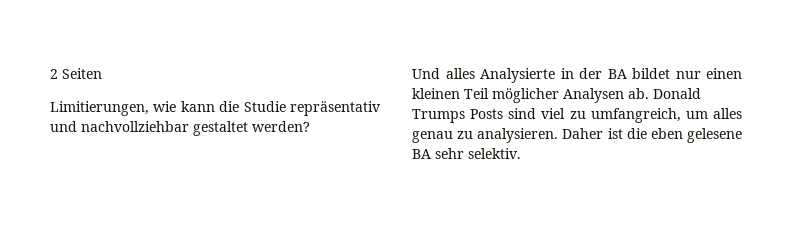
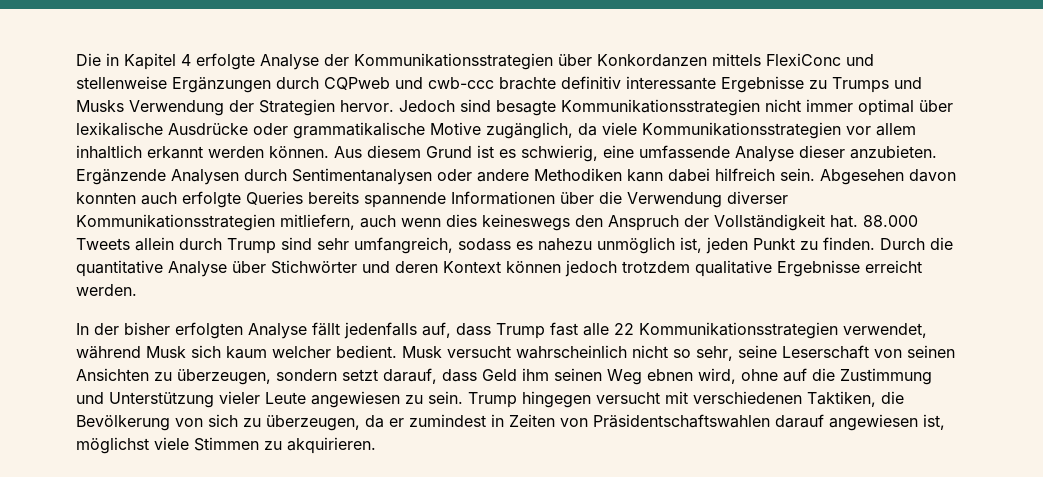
[50,68,102,79] [50,101,381,116] [50,121,310,136] [412,68,742,83] [412,88,701,103] [412,108,742,123] [412,128,742,143] [412,148,521,159] 2 Seiten // Limitierungen, wie kann die Studie repräsentativ und nachvollziehbar gestaltet werden? // Und alles Analysierte in der BA bildet nur einen kleinen Teil möglicher Analysen ab. Donald Trumps Posts sind viel zu umfangreich, um alles genau zu analysieren. Daher ist die eben gelesene BA sehr selektiv. -> [76,53,874,70] [76,76,922,93] [76,99,953,116] [76,122,916,139] [76,145,937,162] [76,168,956,185] [76,191,788,208] [76,214,918,231] [76,237,953,254] [76,260,922,277] [76,284,137,296] [76,322,927,339] [76,345,955,361] [76,368,932,385] [76,391,904,408] [76,414,945,431] [76,437,376,454] Die in Kapitel 4 erfolgte Analyse der Kommunikationsstrategien über Konkordanzen mittels FlexiConc und stellenweise Ergänzungen durch CQPweb und cwb-ccc brachte definitiv interessante Ergebnisse zu Trumps und Musks Verwendung der Strategien hervor. Jedoch sind besagte Kommunikationsstrategien nicht immer optimal über lexikalische Ausdrücke oder grammatikalische Motive zugänglich, da viele Kommunikationsstrategien vor allem inhaltlich erkannt werden können. Aus diesem Grund ist es schwierig, eine umfassende Analyse dieser anzubieten. Ergänzende Analysen durch Sentimentanalysen oder andere Methodiken kann dabei hilfreich sein. Abgesehen davon konnten auch erfolgte Queries bereits spannende Informationen über die Verwendung diverser Kommunikationsstrategien mitliefern, auch wenn dies keineswegs den Anspruch der Vollständigkeit hat. 88.000 Tweets allein durch Trump sind sehr umfangreich, sodass es nahezu unmöglich ist, jeden Punkt zu finden. Durch die quantitative Analyse über Stichwörter und deren Kontext können jedoch trotzdem qualitative Ergebnisse erreicht werden. // In der bisher erfolgten Analyse fällt jedenfalls auf, dass Trump fast alle 22 Kommunikationsstrategien verwendet, während Musk sich kaum welcher bedient. Musk versucht wahrscheinlich nicht so sehr, seine Leserschaft von seinen Ansichten zu überzeugen, sondern setzt darauf, dass Geld ihm seinen Weg ebnen wird, ohne auf die Zustimmung und Unterstützung vieler Leute angewiesen zu sein. Trump hingegen versucht mit verschiedenen Taktiken, die Bevölkerung von sich zu überzeugen, da er zumindest in Zeiten von Präsidentschaftswahlen darauf angewiesen ist, möglichst viele Stimmen zu akquirieren.

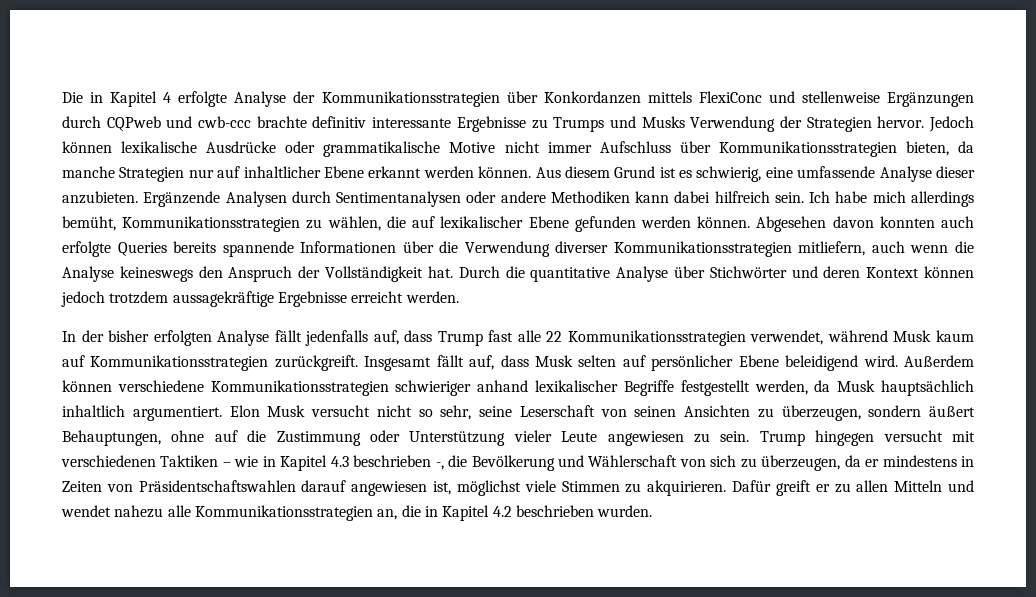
[460,99,953,116] sind besagte Kommunikationsstrategien nicht immer optimal über -> [62,141,112,153] können
[486,122,916,139] [76,145,142,159] zugänglich, da viele Kommunikationsstrategien vor allem inhaltlich -> [504,141,975,157] [62,166,364,182] nicht immer Aufschluss über Kommunikationsstrategien bieten, da manche Strategien nur auf inhaltlicher Ebene
(815, 174) none -> [809,191,974,207] [62,216,751,232] Ich habe mich allerdings bemüht, Kommunikationsstrategien zu wählen, die auf lexikalischer Ebene gefunden werden können.
[446,214,477,227] dies -> [955,241,975,253] [62,266,114,282] die Analyse
[863,215,918,227] [76,237,875,254] 88.000 Tweets allein durch Trump sind sehr umfangreich, sodass es nahezu unmöglich ist, jeden Punkt zu finden. -> (453, 272) none
[695,260,772,277] qualitative -> [172,291,274,307] aussagekräftige
[191,345,397,359] sich kaum welcher bedient. -> [936,330,975,342] [62,355,975,371] [62,380,975,396] [62,405,260,421] kaum auf Kommunikationsstrategien zurückgreift. Insgesamt fällt auf, dass Musk selten auf persönlicher Ebene beleidigend wird. Außerdem können verschiedene Kommunikationsstrategien schwieriger anhand lexikalischer Begriffe festgestellt werden, da Musk hauptsächlich inhaltlich argumentiert. Elon
[516,345,627,359] wahrscheinlich -> (370, 411) none
[342,368,736,385] setzt darauf, dass Geld ihm seinen Weg ebnen wird, -> [929,406,975,417] [62,430,161,446] äußert Behauptungen,
[76,392,104,404] und -> [370,430,400,442] oder
[807,391,904,407] [76,415,170,431] Taktiken, die Bevölkerung -> [160,455,678,471] Taktiken – wie in Kapitel 4.3 beschrieben -, die Bevölkerung und Wählerschaft
[409,414,486,427] zumindest -> [882,455,957,467] mindestens
(376, 445) none -> [732,480,975,496] [61,505,653,521] Dafür greift er zu allen Mitteln und wendet nahezu alle Kommunikationsstrategien an, die in Kapitel 4.2 beschrieben wurden.

